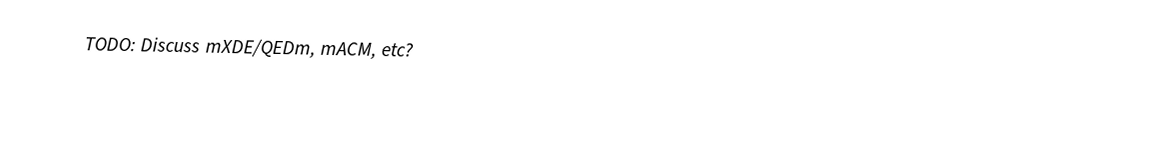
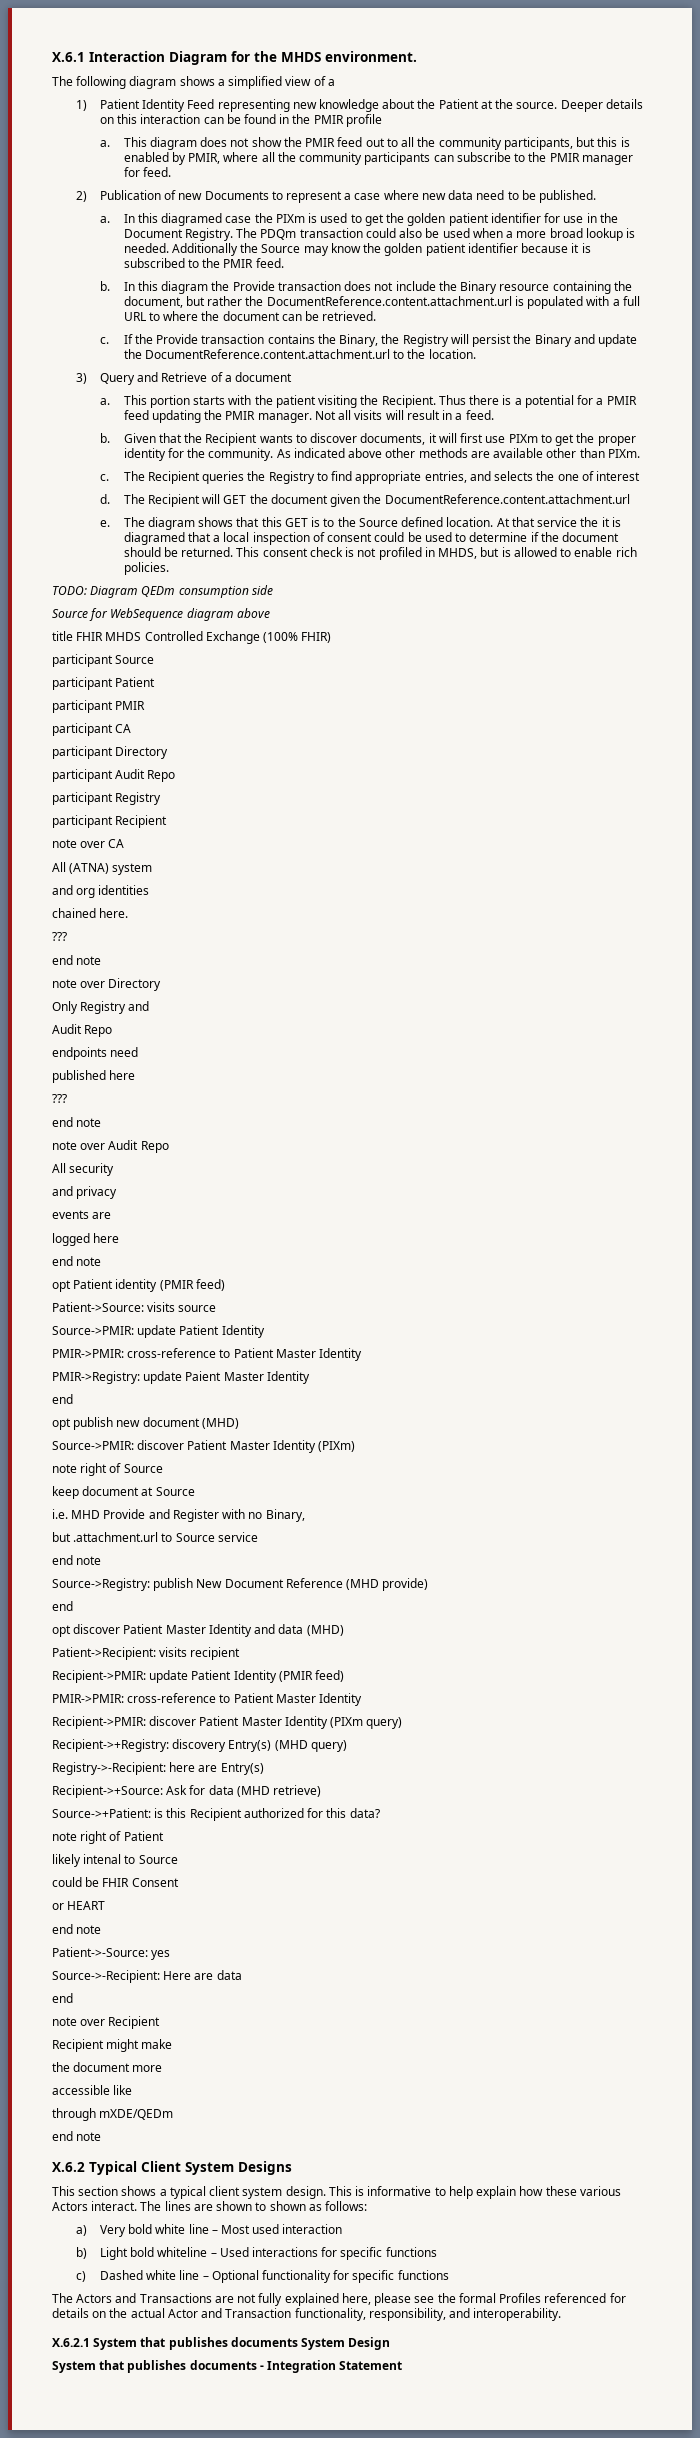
[84,37,415,59] TODO: Discuss mXDE/QEDm, mACM, etc? -> [52,51,417,65] [52,76,335,89] [75,99,643,112] [99,114,382,127] [99,137,630,150] [123,152,633,165] [123,167,171,177] [75,190,597,203] [99,213,618,226] [123,228,636,241] [123,243,591,256] [123,258,284,268] [99,281,632,294] [123,296,640,309] [123,311,377,321] [99,334,638,347] [123,349,476,359] [75,372,292,385] [99,395,637,408] [123,410,494,423] [99,433,636,446] [123,448,640,461] [99,471,641,484] [99,494,630,507] [99,517,621,530] [123,532,620,545] [123,547,637,560] [123,562,169,575] [52,585,273,598] [52,608,270,621] [52,631,332,644] [52,654,155,667] [52,677,156,690] [52,700,146,713] [52,723,132,736] [52,746,169,759] [52,769,176,782] [52,792,162,805] [52,815,168,828] [52,839,125,848] [52,862,153,875] [52,885,150,898] [52,908,129,918] [52,932,67,941] [52,955,102,965] [52,978,162,991] [52,1001,150,1014] [52,1024,113,1037] [52,1047,139,1060] [52,1070,136,1083] [52,1094,67,1103] [52,1117,102,1127] [52,1140,169,1153] [52,1163,115,1176] [52,1186,118,1199] [52,1210,112,1219] [52,1233,120,1246] [52,1256,102,1266] [52,1279,225,1292] [52,1302,217,1312] [52,1325,265,1338] [52,1348,363,1361] [52,1371,310,1384] [52,1394,73,1404] [52,1417,239,1430] [52,1440,356,1453] [52,1463,163,1476] [52,1486,195,1499] [52,1509,305,1522] [52,1532,258,1542] [52,1555,102,1565] [52,1578,429,1591] [52,1601,73,1611] [52,1624,344,1637] [52,1647,241,1660] [52,1670,345,1683] [52,1693,363,1706] [52,1716,403,1729] [52,1739,347,1752] [52,1762,264,1775] [52,1785,322,1798] [52,1808,380,1821] [52,1831,164,1844] [52,1854,178,1867] [52,1877,179,1887] [52,1901,106,1910] [52,1924,102,1934] [52,1947,171,1960] [52,1970,242,1983] [52,1993,73,2003] [52,2016,161,2029] [52,2039,173,2052] [52,2062,163,2072] [52,2085,133,2095] [52,2108,174,2121] [52,2131,102,2141] [52,2161,292,2175] [52,2186,621,2199] [52,2201,368,2211] [75,2224,343,2237] [75,2247,437,2260] [75,2270,449,2283] [52,2293,626,2306] [52,2308,562,2321] [52,2337,391,2350] [52,2360,403,2373] X.6.1 Interaction Diagram for the MHDS environment. // The following diagram shows a simplified view of a // 1) Patient Identity Feed representing new knowledge about the Patient at the source. Deeper details on this interaction can be found in the PMIR profile // a. This diagram does not show the PMIR feed out to all the community participants, but this is enabled by PMIR, where all the community participants can subscribe to the PMIR manager for feed. // 2) Publication of new Documents to represent a case where new data need to be published. // a. In this diagramed case the PIXm is used to get the golden patient identifier for use in the Document Registry. The PDQm transaction could also be used when a more broad lookup is needed. Additionally the Source may know the golden patient identifier because it is subscribed to the PMIR feed. // b. In this diagram the Provide transaction does not include the Binary resource containing the document, but rather the DocumentReference.content.attachment.url is populated with a full URL to where the document can be retrieved. // c. If the Provide transaction contains the Binary, the Registry will persist the Binary and update the DocumentReference.content.attachment.url to the location. // 3) Query and Retrieve of a document // a. This portion starts with the patient visiting the Recipient. Thus there is a potential for a PMIR feed updating the PMIR manager. Not all visits will result in a feed. // b. Given that the Recipient wants to discover documents, it will first use PIXm to get the proper identity for the community. As indicated above other methods are available other than PIXm. // c. The Recipient queries the Registry to find appropriate entries, and selects the one of interest // d. The Recipient will GET the document given the DocumentReference.content.attachment.url // e. The diagram shows that this GET is to the Source defined location. At that service the it is diagramed that a local inspection of consent could be used to determine if the document should be returned. This consent check is not profiled in MHDS, but is allowed to enable rich policies. // TODO: Diagram QEDm consumption side // Source for WebSequence diagram above // title FHIR MHDS Controlled Exchange (100% FHIR) // participant Source // participant Patient // participant PMIR // participant CA // participant Directory // participant Audit Repo // participant Registry // participant Recipient // note over CA // All (ATNA) system // and org identities // chained here. // ??? // end note // note over Directory // Only Registry and // Audit Repo // endpoints need // published here // ??? // end note // note over Audit Repo // All security // and privacy // events are // logged here // end note // opt Patient identity (PMIR feed) // Patient->Source: visits source // Source->PMIR: update Patient Identity // PMIR->PMIR: cross-reference to Patient Master Identity // PMIR->Registry: update Paient Master Identity // end // opt publish new document (MHD) // Source->PMIR: discover Patient Master Identity (PIXm) // note right of Source // keep document at Source // i.e. MHD Provide and Register with no Binary, // but .attachment.url to Source service // end note // Source->Registry: publish New Document Reference (MHD provide) // end // opt discover Patient Master Identity and data (MHD) // Patient->Recipient: visits recipient // Recipient->PMIR: update Patient Identity (PMIR feed) // PMIR->PMIR: cross-reference to Patient Master Identity // Recipient->PMIR: discover Patient Master Identity (PIXm query) // Recipient->+Registry: discovery Entry(s) (MHD query) // Registry->-Recipient: here are Entry(s) // Recipient->+Source: Ask for data (MHD retrieve) // Source->+Patient: is this Recipient authorized for this data? // note right of Patient // likely intenal to Source // could be FHIR Consent // or HEART // end note // Patient->-Source: yes // Source->-Recipient: Here are data // end // note over Recipient // Recipient might make // the document more // accessible like // through mXDE/QEDm // end note // X.6.2 Typical Client System Designs // This section shows a typical client system design. This is informative to help explain how these various Actors interact. The lines are shown to shown as follows: // a) Very bold white line – Most used interaction // b) Light bold whiteline – Used interactions for specific functions // c) Dashed white line – Optional functionality for specific functions // The Actors and Transactions are not fully explained here, please see the formal Profiles referenced for details on the actual Actor and Transaction functionality, responsibility, and interoperability. // X.6.2.1 System that publishes documents System Design // System that publishes documents - Integration Statement

